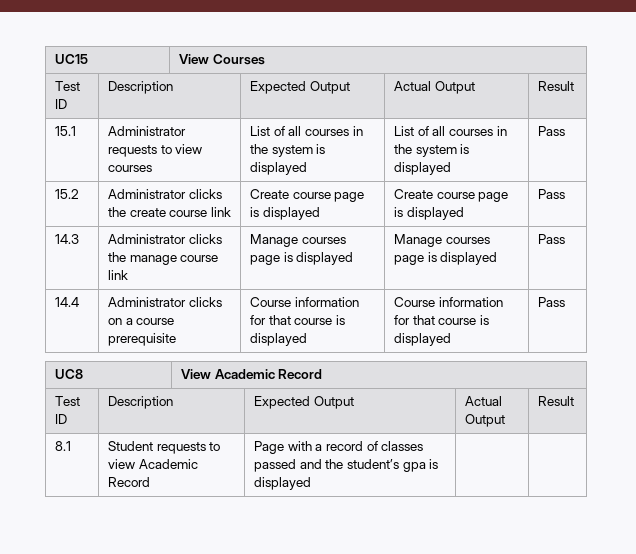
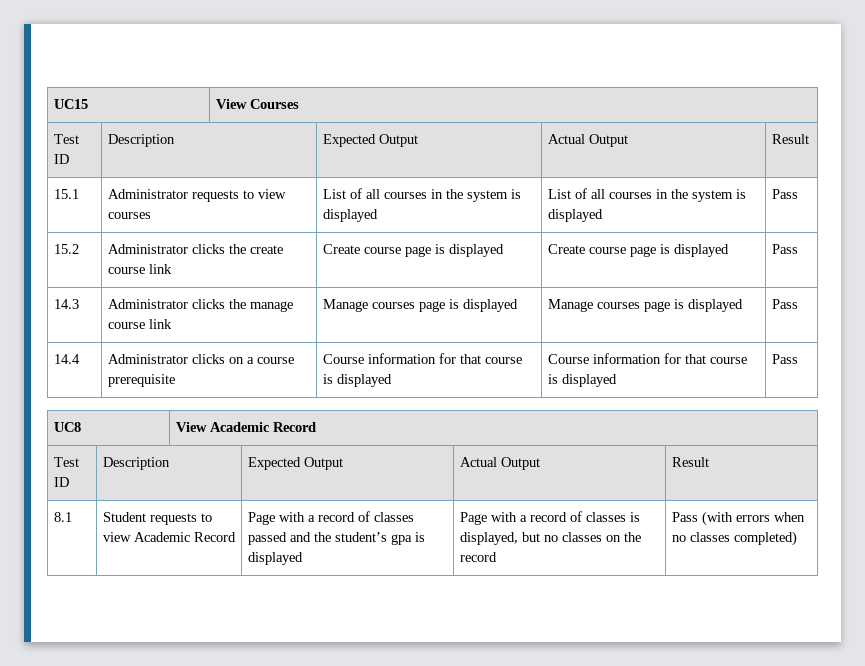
(312, 483) | -> [459,511,640,525] [459,532,641,545] [459,552,497,562] [671,511,805,526] [671,531,797,546] Page with a record of classes is displayed, but no classes on the record | Pass (with errors when no classes completed)

